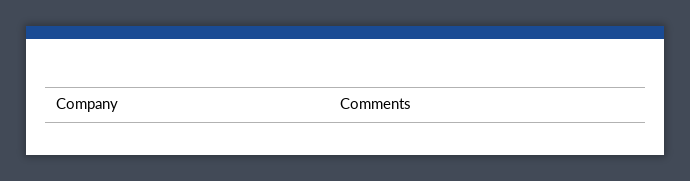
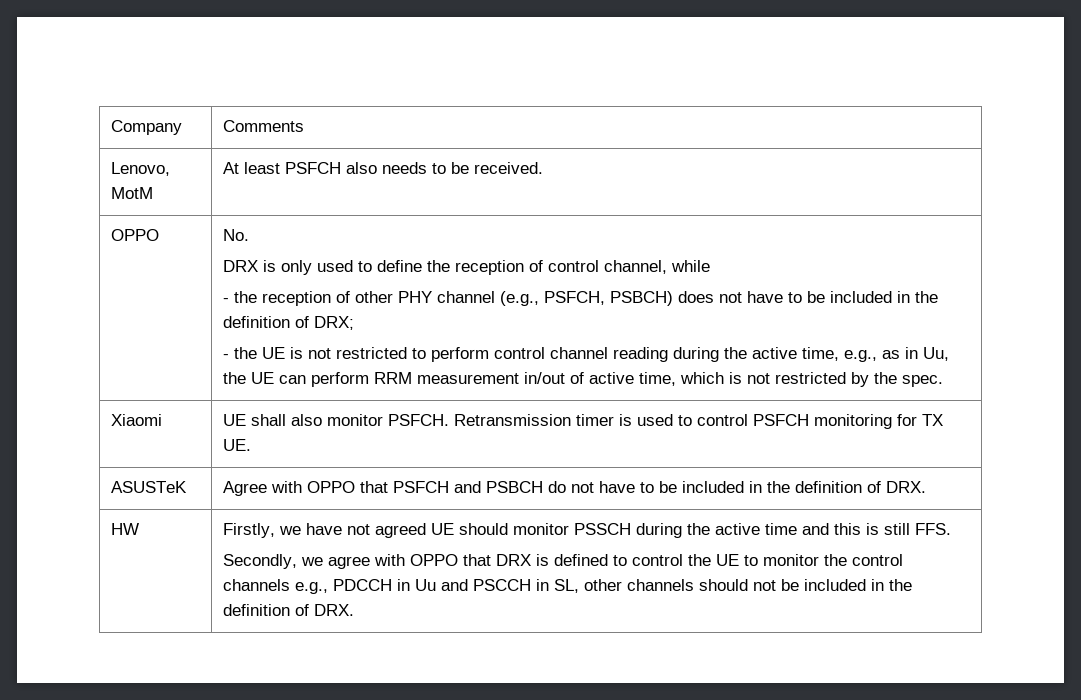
(412, 103) none -> [110,162,170,176] [110,187,153,199] [222,162,543,174] [110,229,159,241] [222,229,249,241] [222,260,710,275] [222,291,938,306] [222,316,354,330] [222,347,949,362] [222,372,943,387] [110,414,162,426] [222,414,943,429] [222,439,251,451] [110,481,187,493] [222,481,926,496] [110,523,139,535] [222,523,951,538] [222,554,903,569] [222,579,912,594] [222,604,354,616] // Lenovo, MotM | At least PSFCH also needs to be received. // OPPO | No. // DRX is only used to define the reception of control channel, while // - the reception of other PHY channel (e.g., PSFCH, PSBCH) does not have to be included in the definition of DRX; // - the UE is not restricted to perform control channel reading during the active time, e.g., as in Uu, the UE can perform RRM measurement in/out of active time, which is not restricted by the spec. // Xiaomi | UE shall also monitor PSFCH. Retransmission timer is used to control PSFCH monitoring for TX UE. // ASUSTeK | Agree with OPPO that PSFCH and PSBCH do not have to be included in the definition of DRX. // HW | Firstly, we have not agreed UE should monitor PSSCH during the active time and this is still FFS. // Secondly, we agree with OPPO that DRX is defined to control the UE to monitor the control channels e.g., PDCCH in Uu and PSCCH in SL, other channels should not be included in the definition of DRX.

